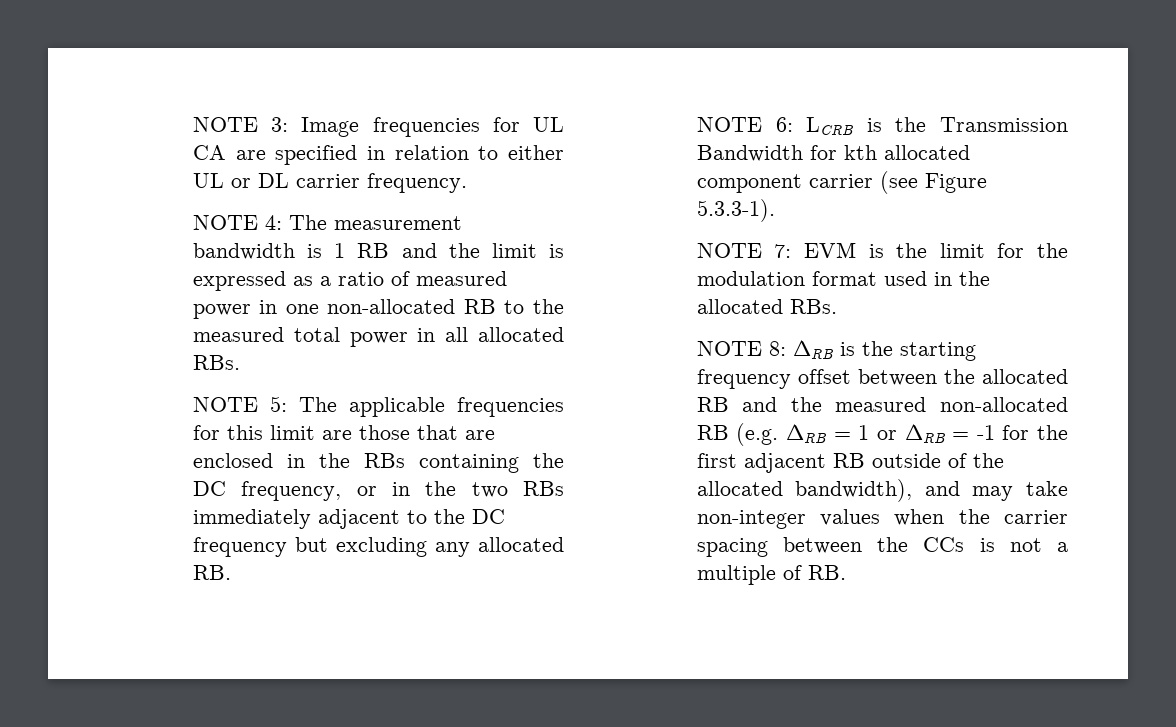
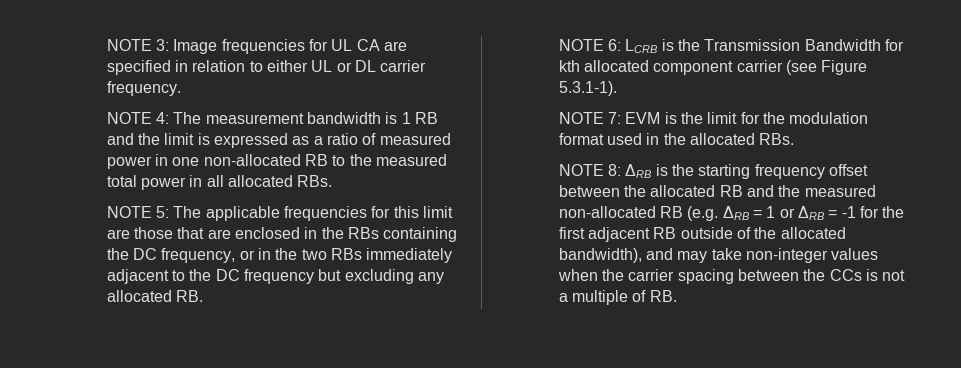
[696,199,775,222] 5.3.3-1). -> [558,81,617,96] 5.3.1-1).

